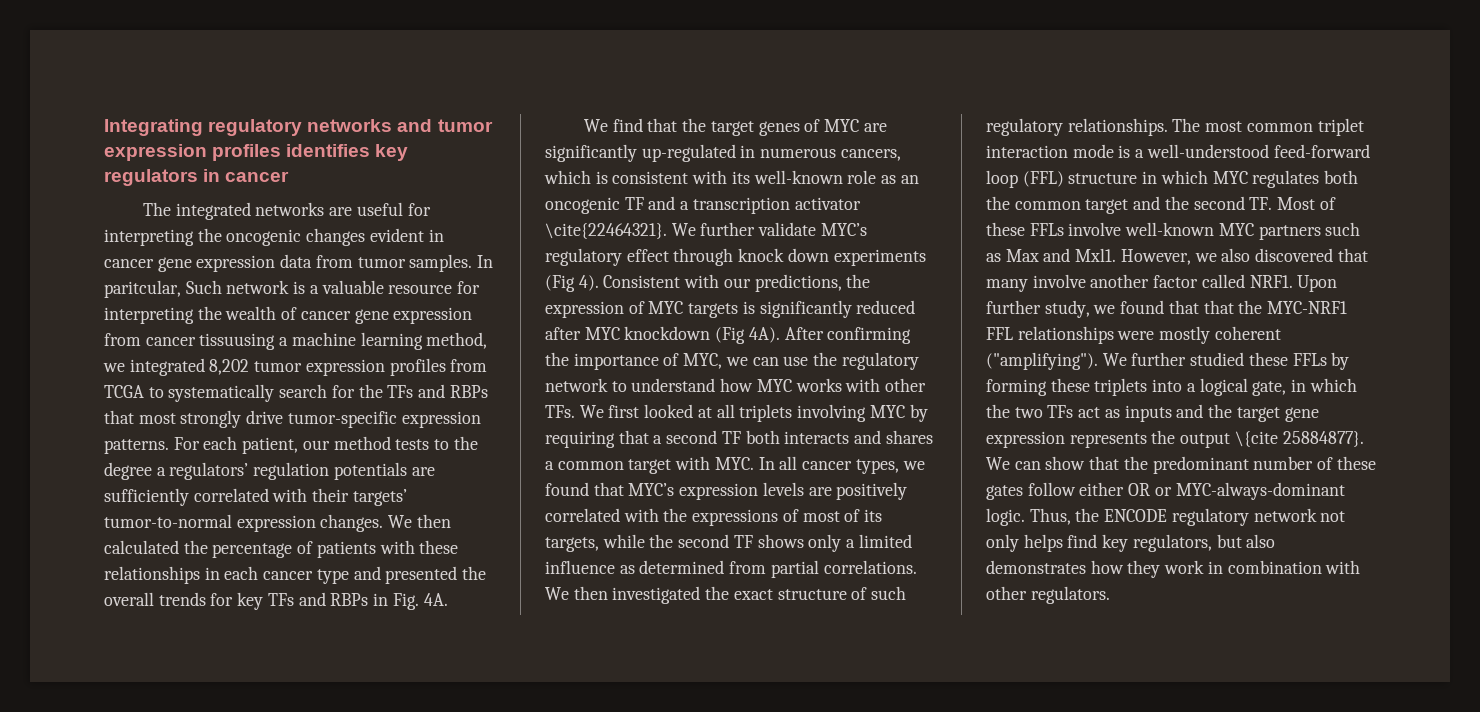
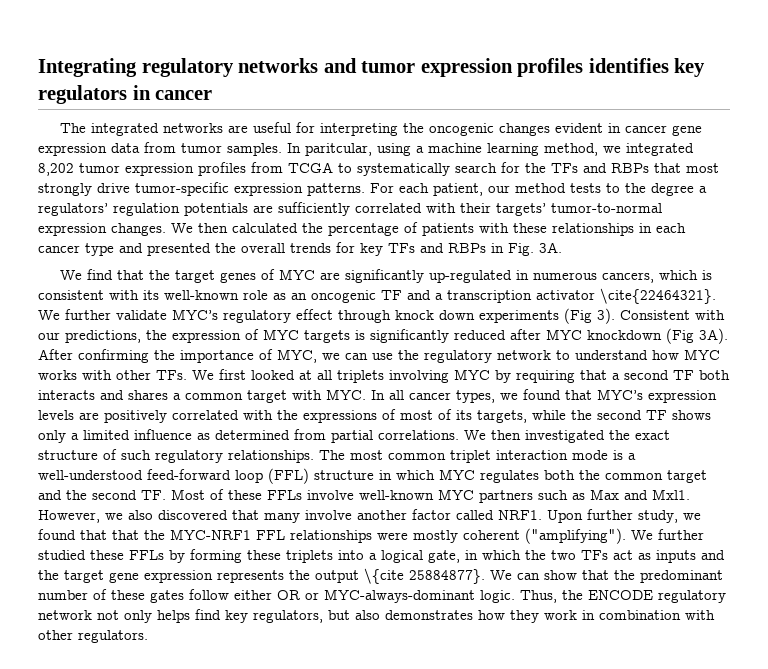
[185,280,481,294] [104,306,473,324] [104,333,276,350] Such network is a valuable resource for interpreting the wealth of cancer gene expression from cancer tissuusing -> [377,143,411,156] using
[423,593,448,606] 4A. -> [539,242,562,253] 3A.
[578,275,599,291] 4). -> [597,308,615,324] 3).
[748,327,780,343] 4A). -> [699,328,728,344] 3A).

